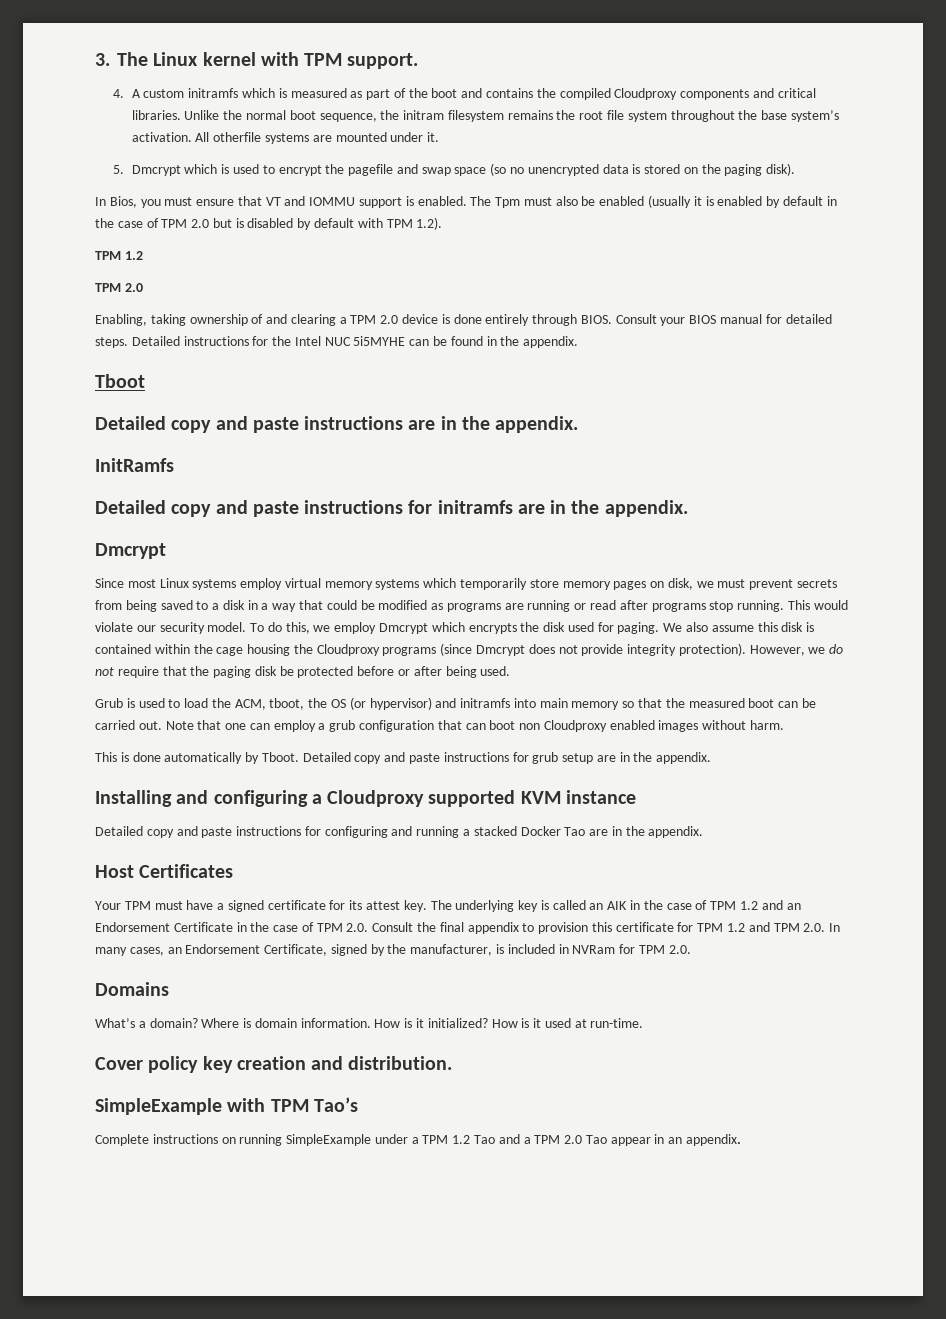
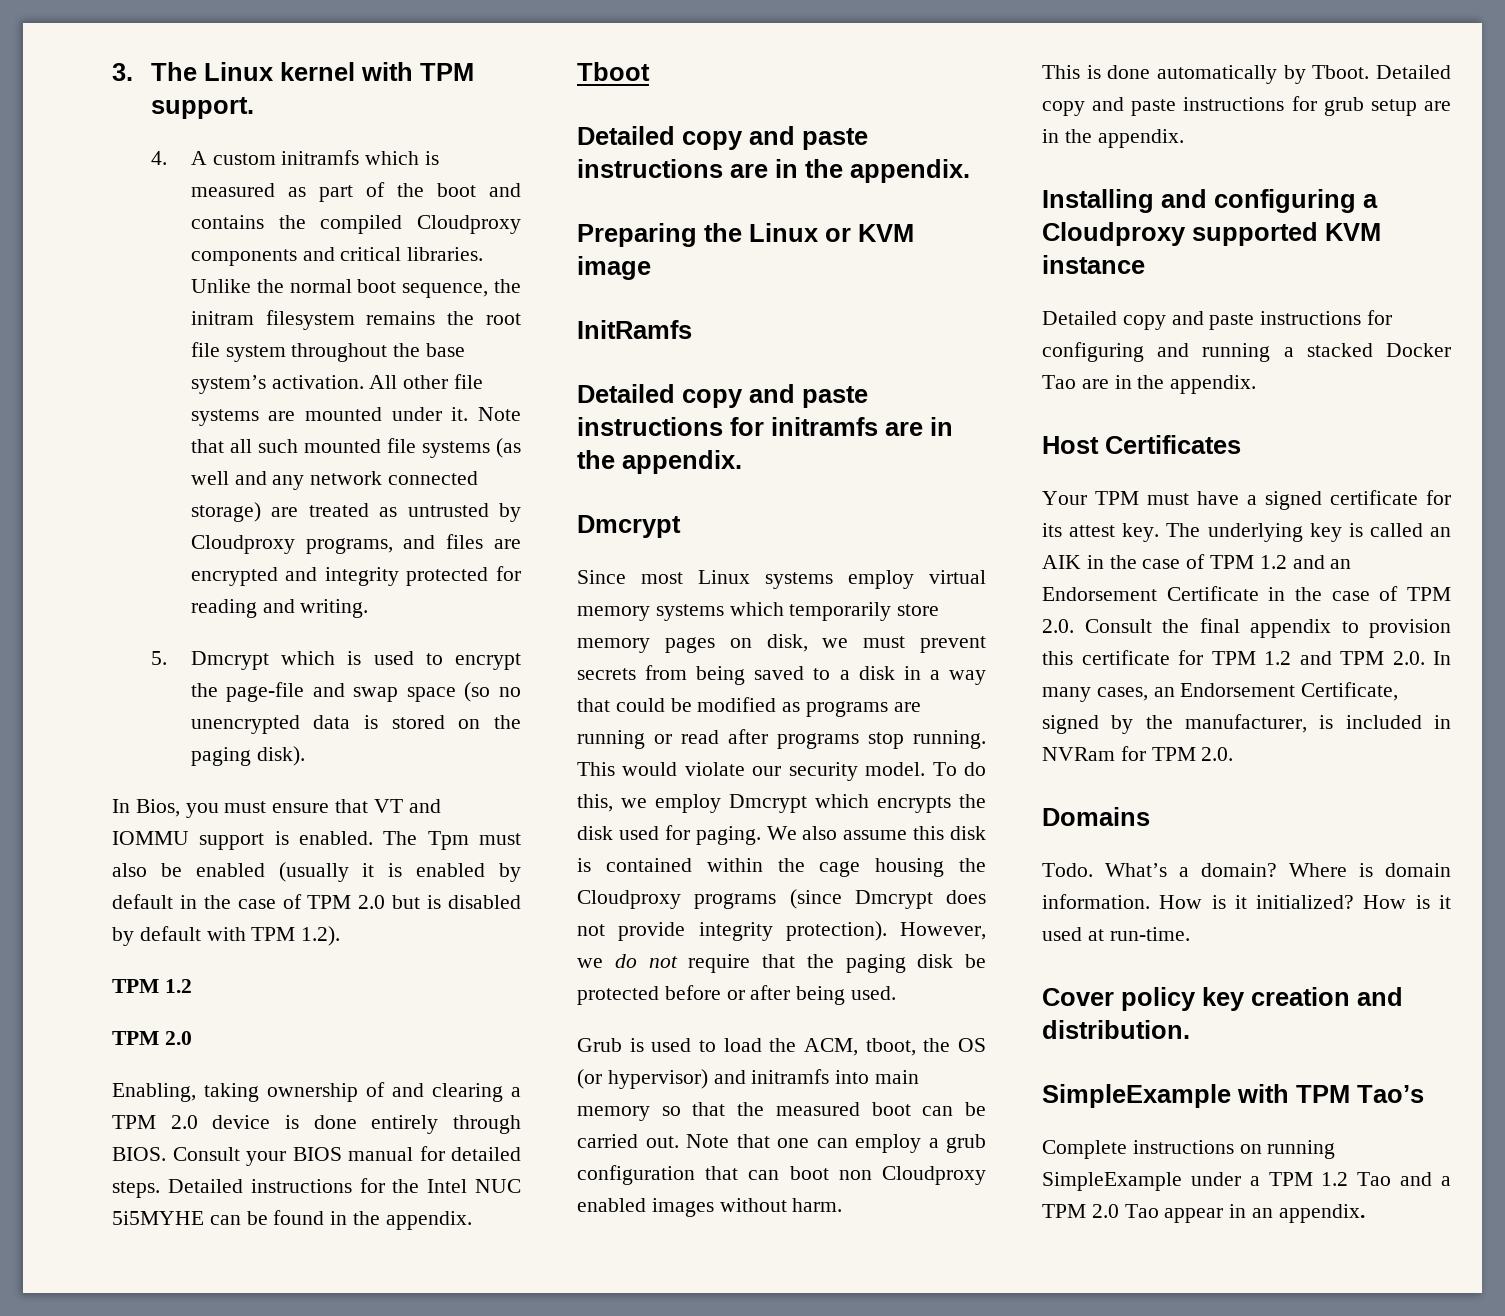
[213,132,262,142] otherfile -> [403,374,484,389] other file
(440, 137) none -> [478,407,521,421] [190,438,521,458] [190,471,479,490] [190,502,521,522] [190,534,521,554] [190,566,521,586] [190,599,369,618] Note that all such mounted file systems (as well and any network connected storage) are treated as untrusted by Cloudproxy programs, and files are encrypted and integrity protected for reading and writing.
[348,164,394,176] pagefile -> [226,682,305,702] page-file
(579, 424) none -> [577,223,914,247] [577,256,651,280] // Preparing the Linux or KVM image
(169, 989) none -> [1042,863,1093,877] Todo.

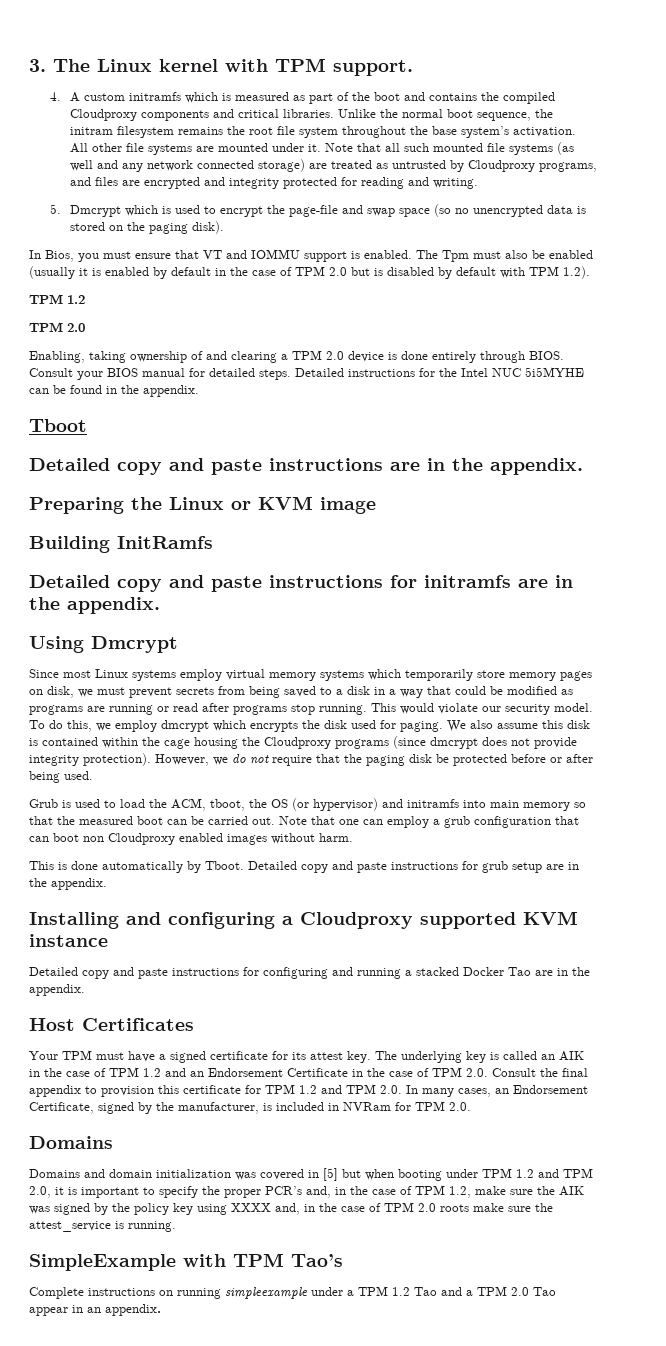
(651, 268) none -> [29,536,110,553] Building
(742, 462) none -> [29,636,84,653] Using
[729,794,807,813] Dmcrypt -> [161,720,209,732] dmcrypt
[854,890,933,909] Dmcrypt -> [430,737,478,749] dmcrypt
[1042,863,1451,877] [1042,894,1451,909] [1042,927,1190,941] [1042,987,1403,1011] [1042,1020,1190,1039] Todo. What’s a domain? Where is domain information. How is it initialized? How is it used at run-time. // Cover policy key creation and distribution. -> [29,1168,593,1181] [29,1185,584,1198] [29,1202,553,1215] [29,1221,176,1232] Domains and domain initialization was covered in [5] but when booting under TPM 1.2 and TPM 2.0, it is important to specify the proper PCR’s and, in the case of TPM 1.2, make sure the AIK was signed by the policy key using XXXX and, in the case of TPM 2.0 roots make sure the attest_service is running.
[1042,1172,1182,1191] SimpleExample -> [225,1287,308,1299] simpleexample

